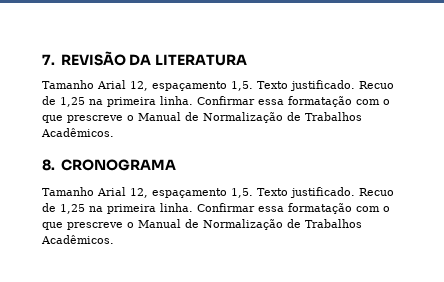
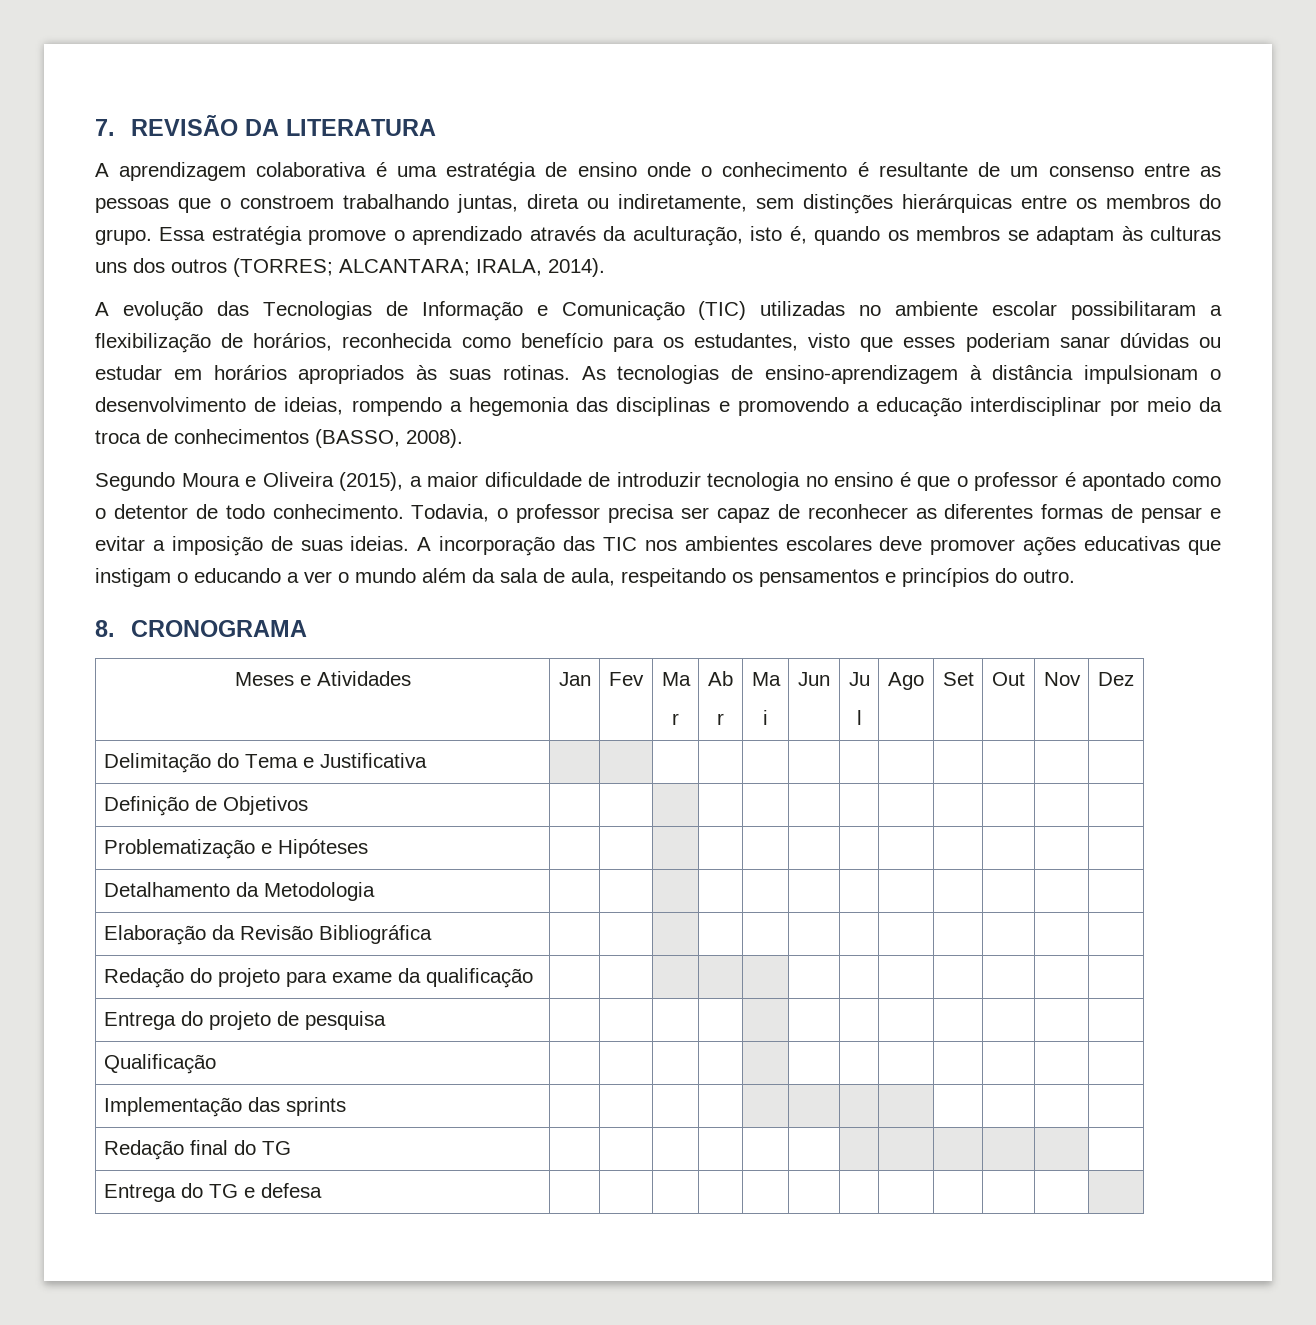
[42,80,394,91] [42,96,390,107] [42,112,362,123] [41,128,114,137] [42,159,176,171] [42,187,394,198] [42,203,390,214] [42,219,362,230] [41,235,114,244] Tamanho Arial 12, espaçamento 1,5. Texto justificado. Recuo de 1,25 na primeira linha. Confirmar essa formatação com o que prescreve o Manual de Normalização de Trabalhos Acadêmicos. // 8. CRONOGRAMA // Tamanho Arial 12, espaçamento 1,5. Texto justificado. Recuo de 1,25 na primeira linha. Confirmar essa formatação com o que prescreve o Manual de Normalização de Trabalhos Acadêmicos. -> [95,162,1222,181] [95,194,1221,214] [95,226,1222,246] [95,258,605,277] [95,301,1222,321] [95,333,1221,353] [95,365,1221,384] [95,397,1223,417] [95,429,463,448] [95,472,1221,491] [95,504,1222,523] [95,536,1221,556] [95,568,1075,587] [95,620,308,637] [234,671,411,686] [558,672,591,686] [609,672,644,686] [661,672,691,686] [672,713,679,725] [708,671,733,686] [717,713,724,725] [751,672,781,686] [763,710,768,725] [798,672,830,686] [848,672,870,686] [856,710,862,725] [888,672,924,690] [942,672,974,686] [992,672,1025,686] [1043,672,1081,686] [1098,672,1134,686] [103,753,427,773] [103,796,308,816] [103,839,368,859] [103,882,375,901] [103,925,432,945] [103,968,533,988] [103,1011,386,1030] [103,1054,216,1074] [103,1097,346,1117] [103,1140,291,1160] [103,1183,322,1202] A aprendizagem colaborativa é uma estratégia de ensino onde o conhecimento é resultante de um consenso entre as pessoas que o constroem trabalhando juntas, direta ou indiretamente, sem distinções hierárquicas entre os membros do grupo. Essa estratégia promove o aprendizado através da aculturação, isto é, quando os membros se adaptam às culturas uns dos outros (TORRES; ALCANTARA; IRALA, 2014). // A evolução das Tecnologias de Informação e Comunicação (TIC) utilizadas no ambiente escolar possibilitaram a flexibilização de horários, reconhecida como benefício para os estudantes, visto que esses poderiam sanar dúvidas ou estudar em horários apropriados às suas rotinas. As tecnologias de ensino-aprendizagem à distância impulsionam o desenvolvimento de ideias, rompendo a hegemonia das disciplinas e promovendo a educação interdisciplinar por meio da troca de conhecimentos (BASSO, 2008). // Segundo Moura e Oliveira (2015), a maior dificuldade de introduzir tecnologia no ensino é que o professor é apontado como o detentor de todo conhecimento. Todavia, o professor precisa ser capaz de reconhecer as diferentes formas de pensar e evitar a imposição de suas ideias. A incorporação das TIC nos ambientes escolares deve promover ações educativas que instigam o educando a ver o mundo além da sala de aula, respeitando os pensamentos e princípios do outro. // 8. CRONOGRAMA // Meses e Atividades | Jan | Fev | Ma // r | Ab // r | Ma // i | Jun | Ju // l | Ago | Set | Out | Nov | Dez // Delimitação do Tema e Justificativa | | | | | | | | | | | | // Definição de Objetivos | | | | | | | | | | | | // Problematização e Hipóteses | | | | | | | | | | | | // Detalhamento da Metodologia | | | | | | | | | | | | // Elaboração da Revisão Bibliográfica | | | | | | | | | | | | // Redação do projeto para exame da qualificação | | | | | | | | | | | | // Entrega do projeto de pesquisa | | | | | | | | | | | | // Qualificação | | | | | | | | | | | | // Implementação das sprints | | | | | | | | | | | | // Redação final do TG | | | | | | | | | | | | // Entrega do TG e defesa | | | | | | | | | | | |

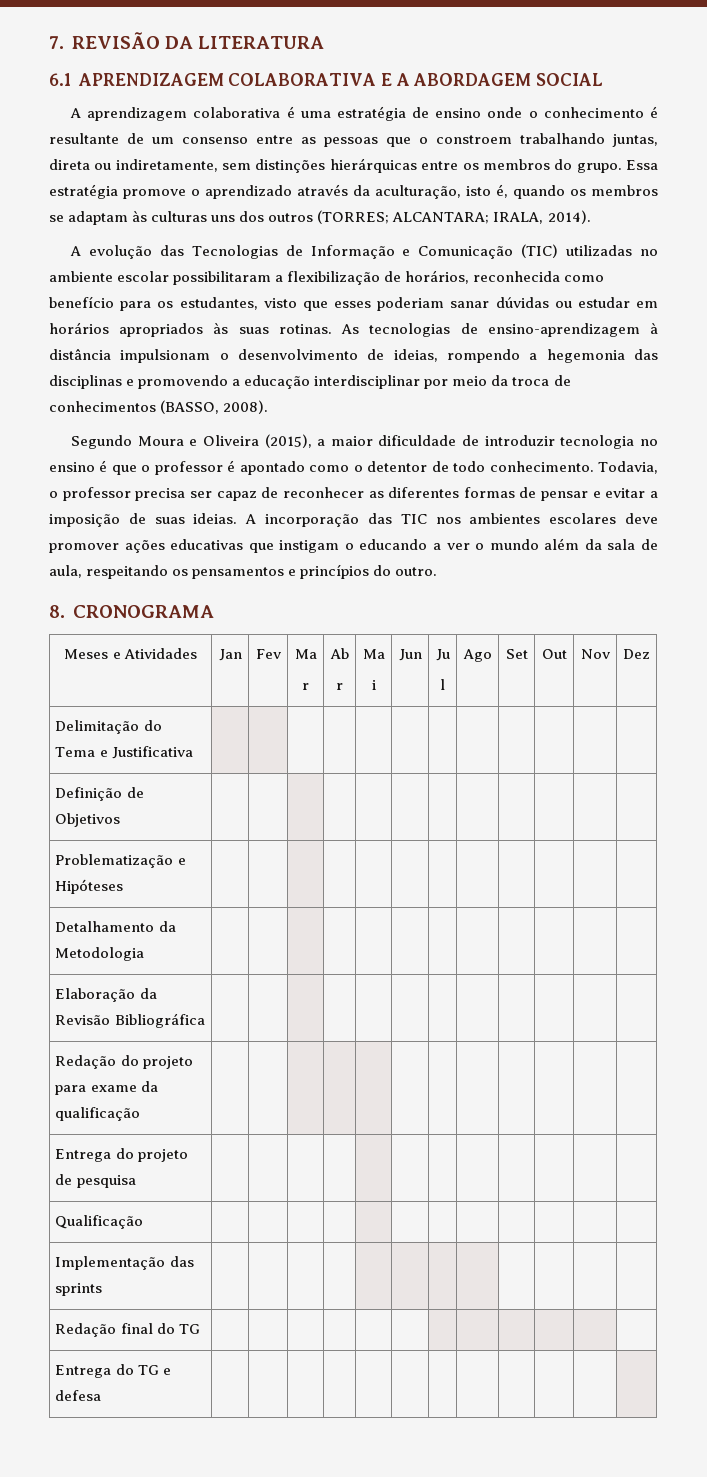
(437, 127) none -> [49,73,604,86] // 6.1 APRENDIZAGEM COLABORATIVA E A ABORDAGEM SOCIAL

